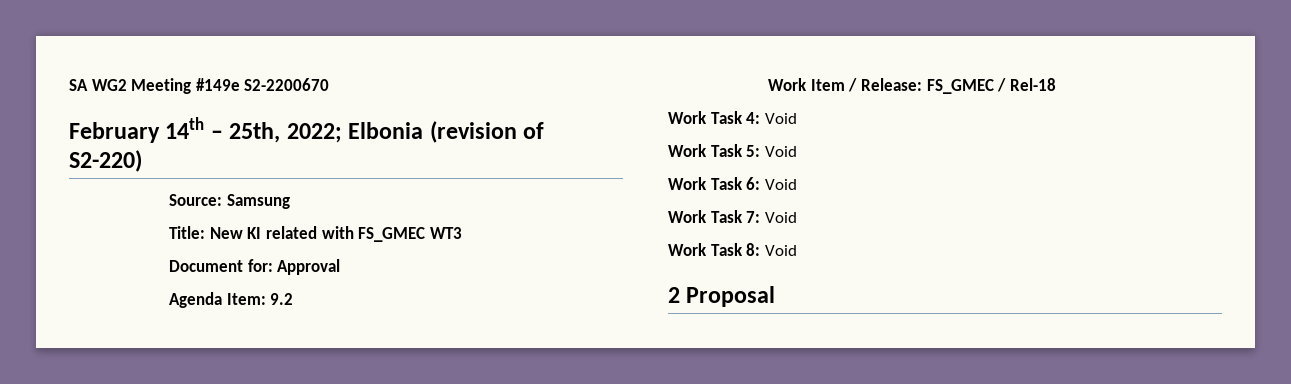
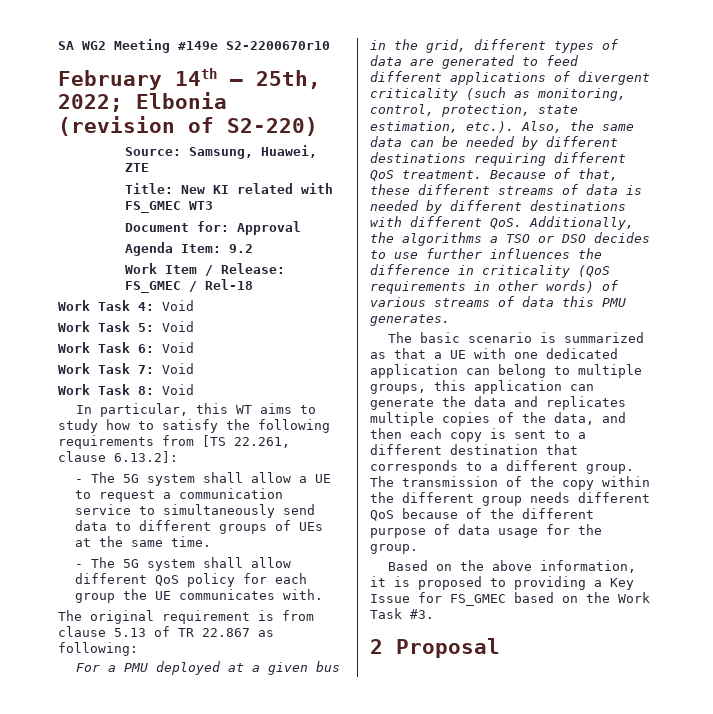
[244,78,330,91] S2-2200670 -> [226,41,330,50] S2-2200670r10
[226,194,290,209] Samsung -> [188,145,317,159] [124,163,149,172] Samsung, Huawei, ZTE
(797, 250) none -> [76,403,317,417] [58,419,330,433] [58,435,290,449] [58,451,178,463] [74,472,331,486] [74,488,283,502] [74,504,315,518] [74,520,323,534] [74,536,211,547] [74,557,291,571] [74,573,307,587] [74,589,323,603] [58,610,314,624] [58,626,274,637] [58,642,138,656] [76,661,341,675] [370,39,618,53] [370,55,578,69] [370,71,650,85] [370,87,626,101] [370,104,578,117] [370,120,634,133] [370,136,618,150] [370,152,626,166] [370,168,618,181] [370,184,642,195] [370,200,626,214] [370,216,634,230] [370,232,650,246] [370,248,602,259] [370,264,610,278] [370,280,618,294] [370,296,626,307] [370,314,450,326] [388,332,645,343] [370,348,618,359] [370,364,642,378] [370,380,594,394] [370,396,626,410] [370,412,626,426] [370,428,586,442] [370,444,578,455] [370,460,634,474] [370,476,650,490] [370,492,650,506] [370,508,594,521] [370,524,602,538] [370,544,418,554] [388,560,637,573] [370,576,634,590] [370,592,650,606] [370,608,434,619] // In particular, this WT aims to study how to satisfy the following requirements from [TS 22.261, clause 6.13.2]: // - The 5G system shall allow a UE to request a communication service to simultaneously send data to different groups of UEs at the same time. // - The 5G system shall allow different QoS policy for each group the UE communicates with. // The original requirement is from clause 5.13 of TR 22.867 as following: // For a PMU deployed at a given bus in the grid, different types of data are generated to feed different applications of divergent criticality (such as monitoring, control, protection, state estimation, etc.). Also, the same data can be needed by different destinations requiring different QoS treatment. Because of that, these different streams of data is needed by different destinations with different QoS. Additionally, the algorithms a TSO or DSO decides to use further influences the difference in criticality (QoS requirements in other words) of various streams of data this PMU generates. // The basic scenario is summarized as that a UE with one dedicated application can belong to multiple groups, this application can generate the data and replicates multiple copies of the data, and then each copy is sent to a different destination that corresponds to a different group. The transmission of the copy within the different group needs different QoS because of the different purpose of data usage for the group. // Based on the above information, it is proposed to providing a Key Issue for FS_GMEC based on the Work Task #3.

